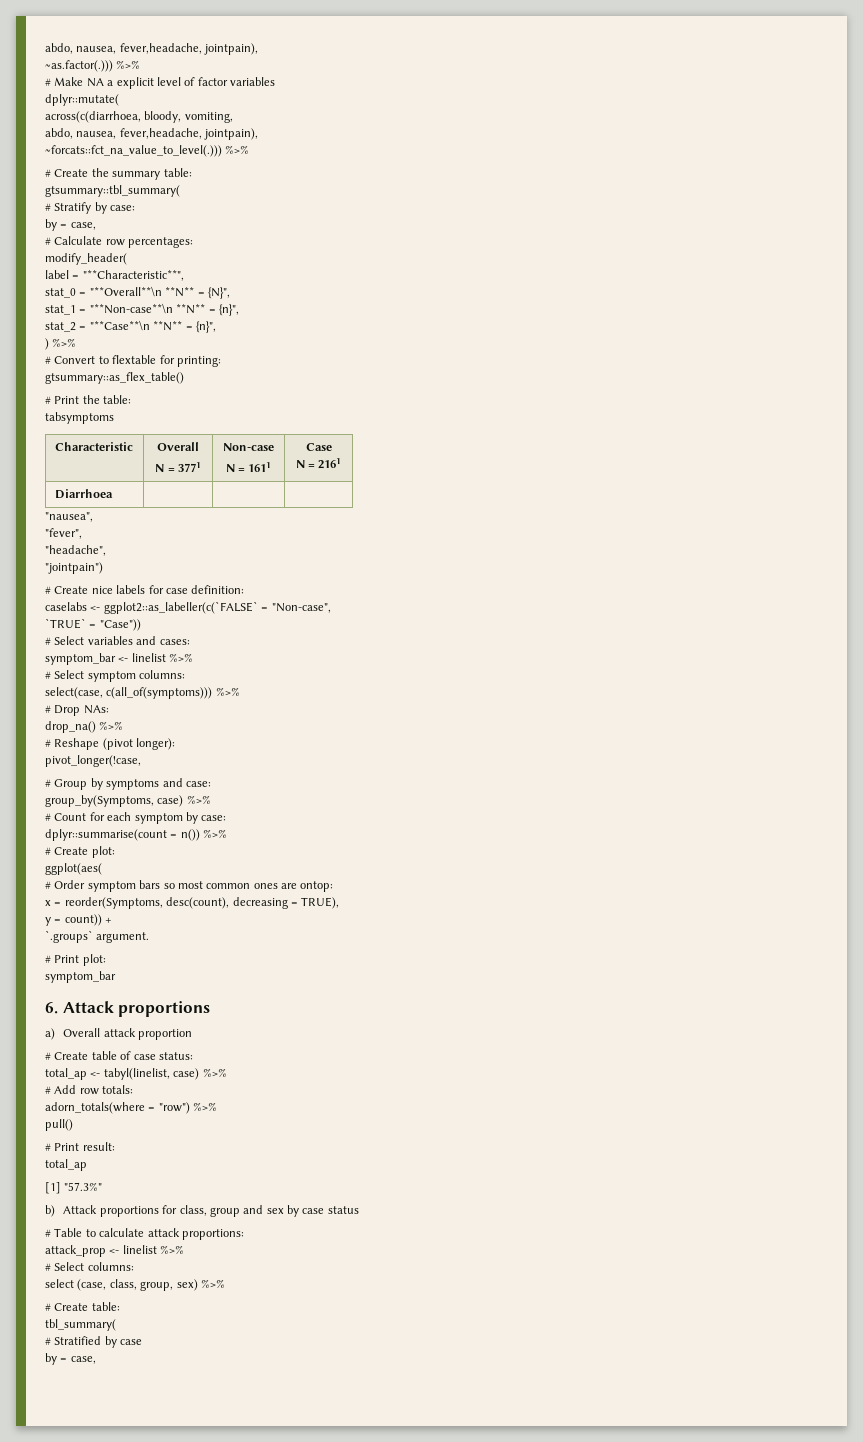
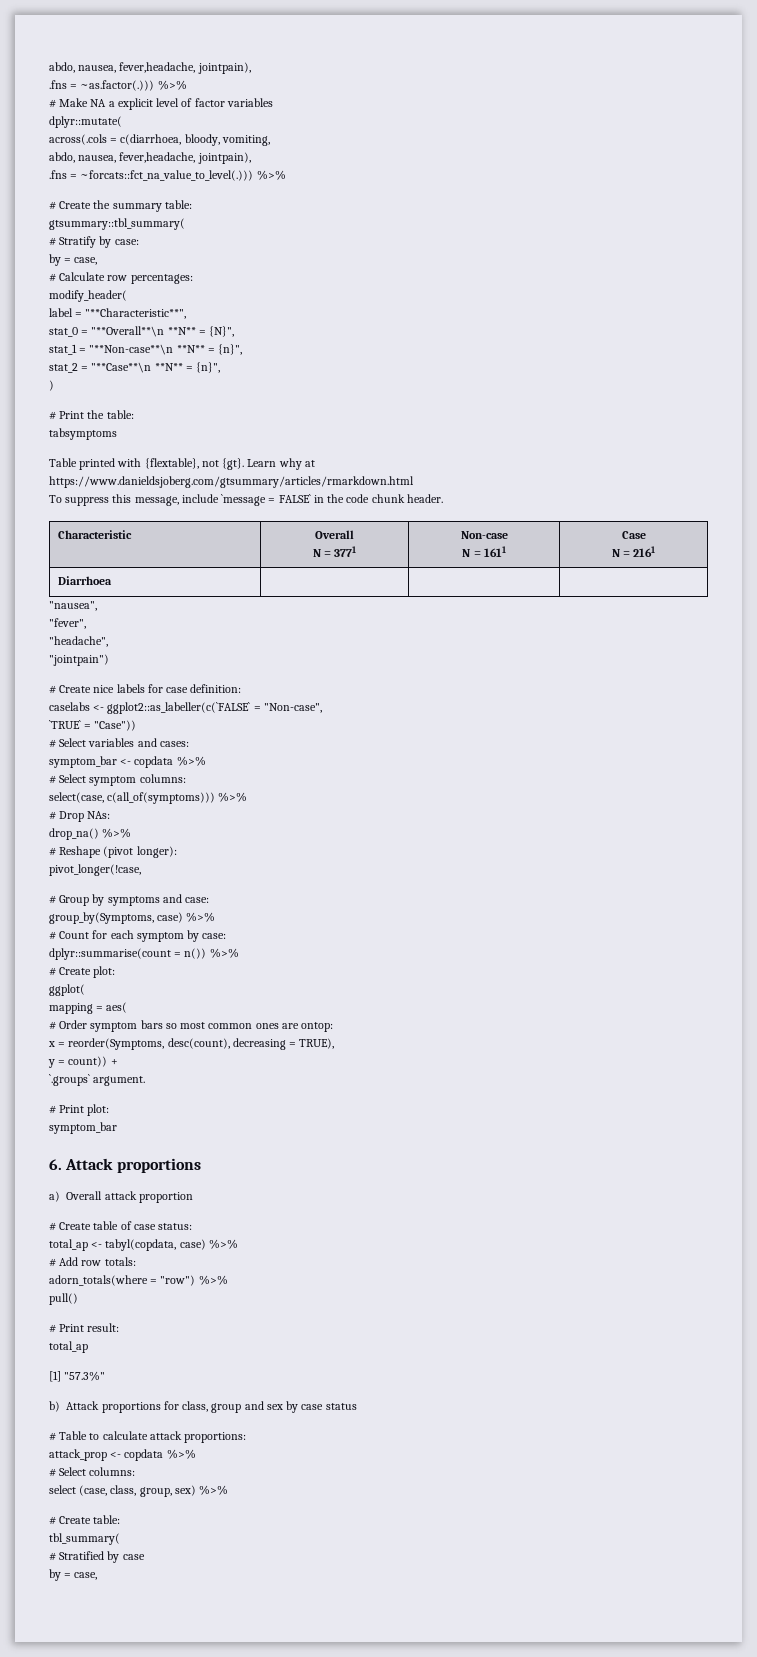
[45,43,259,55] abdo, nausea, fever,headache, jointpain), // -> [49,62,251,74] [49,80,78,89] abdo, nausea, fever,headache, jointpain), // .fns =
[45,111,141,123] across(c(diarrhoea, -> [49,134,182,145] across(.cols = c(diarrhoea,
(259, 134) none -> [49,170,78,179] .fns =
[52,338,77,347] [45,355,221,367] [45,372,184,384] %>% // # Convert to flextable for printing: // gtsummary::as_flex_table() -> (54, 385) none
(114, 418) none -> [49,458,315,470] [49,476,414,488] [49,494,443,506] // Table printed with {flextable}, not {gt}. Learn why at // https://www.danieldsjoberg.com/gtsummary/articles/rmarkdown.html // To suppress this message, include `message = FALSE` in the code chunk header.
[131,653,166,662] linelist -> [134,756,174,768] copdata
[45,863,102,875] ggplot(aes( -> [49,984,85,996] [49,1002,128,1014] ggplot( // mapping = aes(
[103,1068,170,1080] tabyl(linelist, -> [105,1239,177,1251] tabyl(copdata,
[122,1245,157,1254] linelist -> [124,1449,164,1461] copdata

